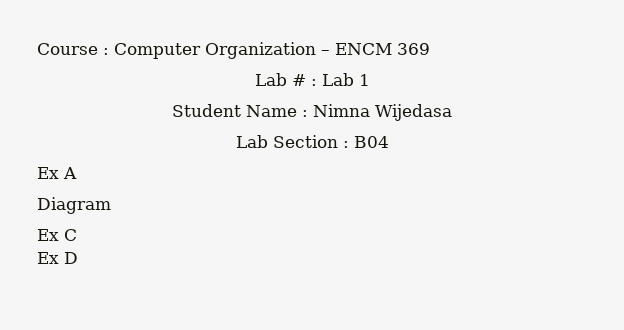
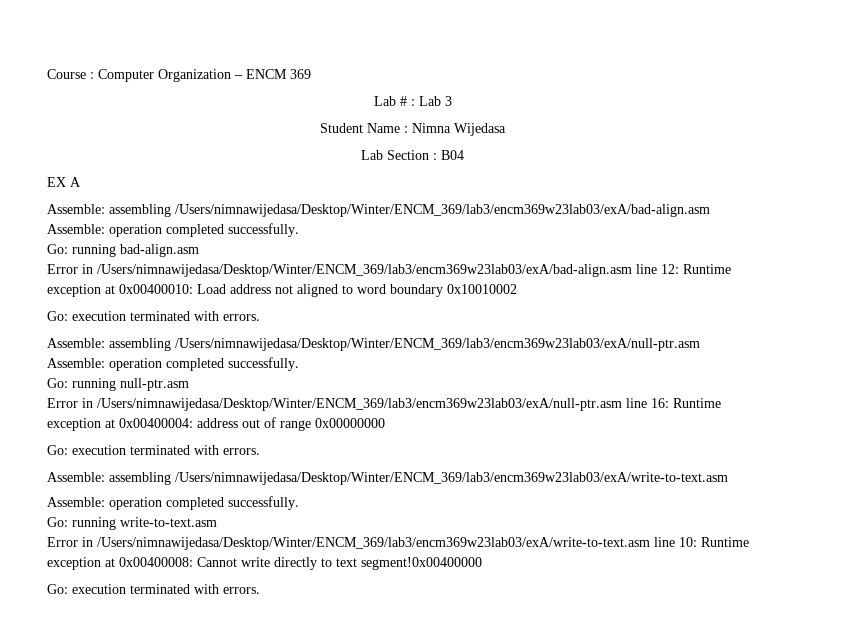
[358,74,370,86] 1 -> [444,96,452,106] 3
[37,167,59,179] Ex -> [47,177,66,187] EX
[37,197,111,214] [37,229,77,241] [37,252,78,264] Diagram // Ex C // Ex D -> [47,204,710,217] [47,223,299,237] [47,244,199,257] [47,264,731,277] [47,284,517,297] [47,311,260,321] [47,338,700,351] [47,357,299,371] [47,378,189,391] [47,398,721,411] [47,417,385,431] [47,445,260,455] [47,472,728,485] [47,496,299,510] [47,517,217,530] [47,537,749,550] [47,557,482,570] [47,584,260,594] Assemble: assembling /Users/nimnawijedasa/Desktop/Winter/ENCM_369/lab3/encm369w23lab03/exA/bad-align.asm // Assemble: operation completed successfully. // Go: running bad-align.asm // Error in /Users/nimnawijedasa/Desktop/Winter/ENCM_369/lab3/encm369w23lab03/exA/bad-align.asm line 12: Runtime exception at 0x00400010: Load address not aligned to word boundary 0x10010002 // Go: execution terminated with errors. // Assemble: assembling /Users/nimnawijedasa/Desktop/Winter/ENCM_369/lab3/encm369w23lab03/exA/null-ptr.asm // Assemble: operation completed successfully. // Go: running null-ptr.asm // Error in /Users/nimnawijedasa/Desktop/Winter/ENCM_369/lab3/encm369w23lab03/exA/null-ptr.asm line 16: Runtime exception at 0x00400004: address out of range 0x00000000 // Go: execution terminated with errors. // Assemble: assembling /Users/nimnawijedasa/Desktop/Winter/ENCM_369/lab3/encm369w23lab03/exA/write-to-text.asm // Assemble: operation completed successfully. // Go: running write-to-text.asm // Error in /Users/nimnawijedasa/Desktop/Winter/ENCM_369/lab3/encm369w23lab03/exA/write-to-text.asm line 10: Runtime exception at 0x00400008: Cannot write directly to text segment!0x00400000 // Go: execution terminated with errors.

